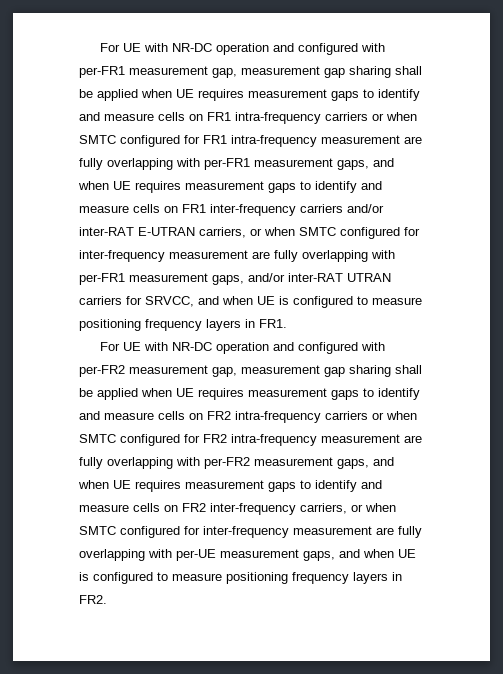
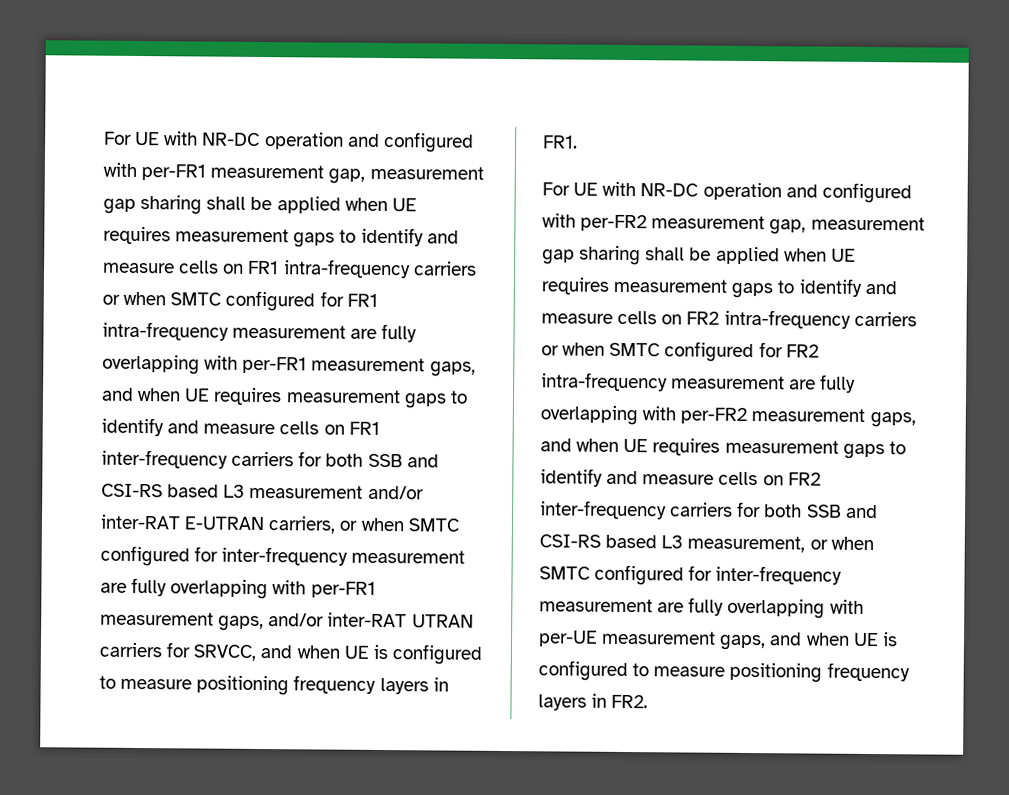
(343, 208) none -> [298,451,439,468] [101,483,364,499] for both SSB and CSI-RS based L3 measurement
[300,503,347,514] carriers, -> [670,501,878,519] [539,534,806,553] carriers for both SSB and CSI-RS based L3 measurement,

